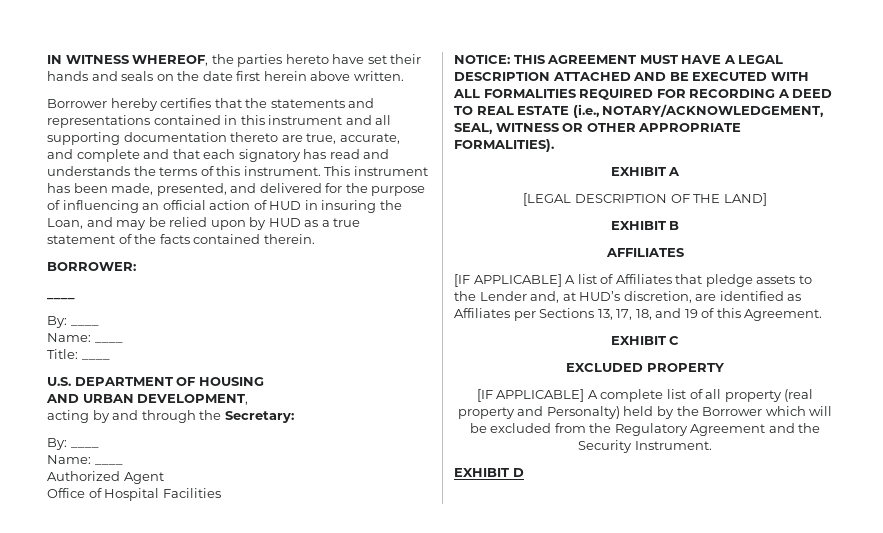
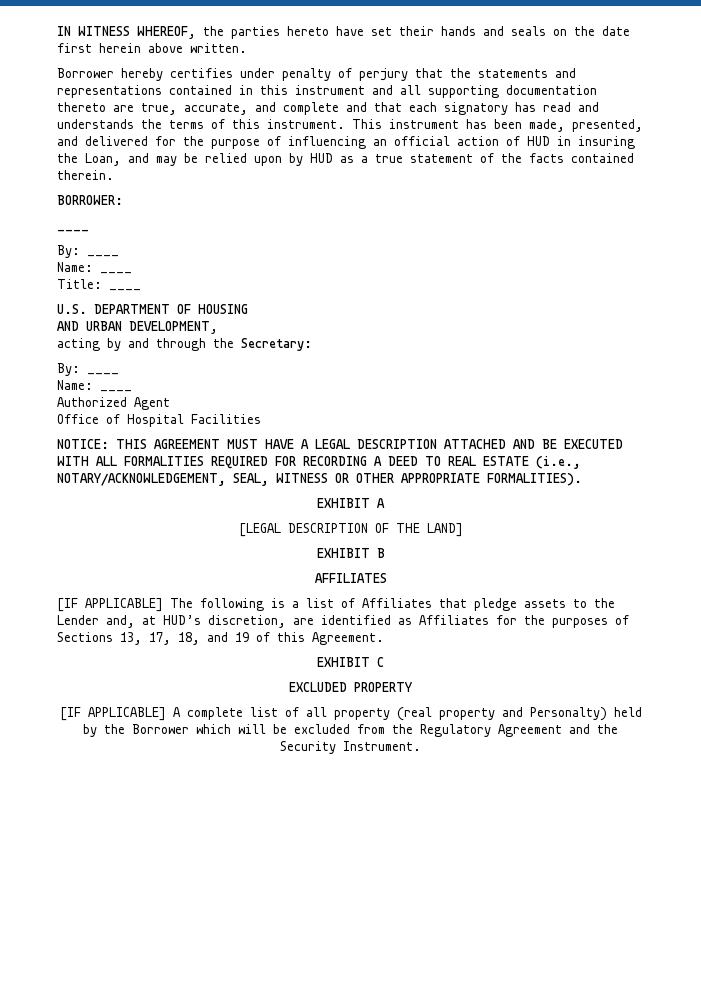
(212, 103) none -> [240,68,408,81] under penalty of perjury
[565,275,576,284] A -> [170,598,299,611] The following is a
[513,311,536,321] per -> [496,615,629,628] for the purposes of
[454,468,524,477] // EXHIBIT D -> (421, 746) none

